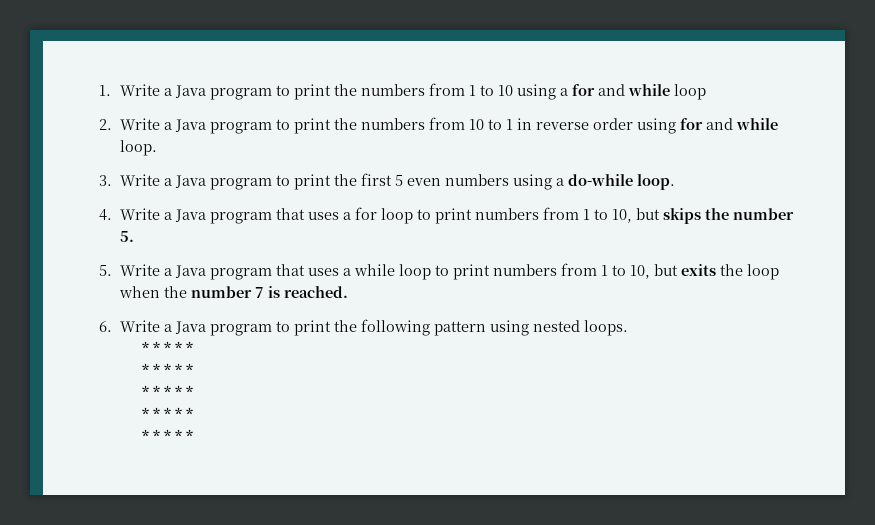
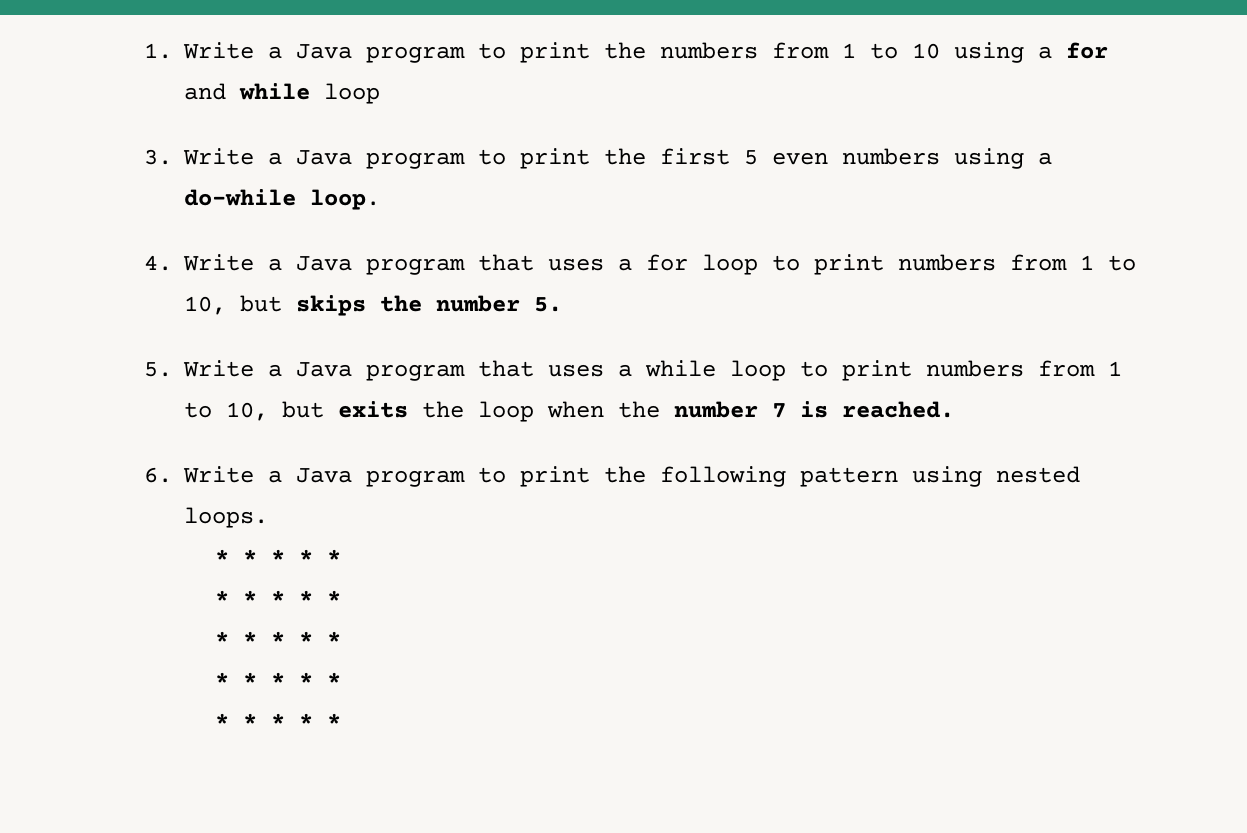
[98,117,779,134] [120,140,158,156] // 2. Write a Java program to print the numbers from 10 to 1 in reverse order using for and while loop. -> (380, 93) none

